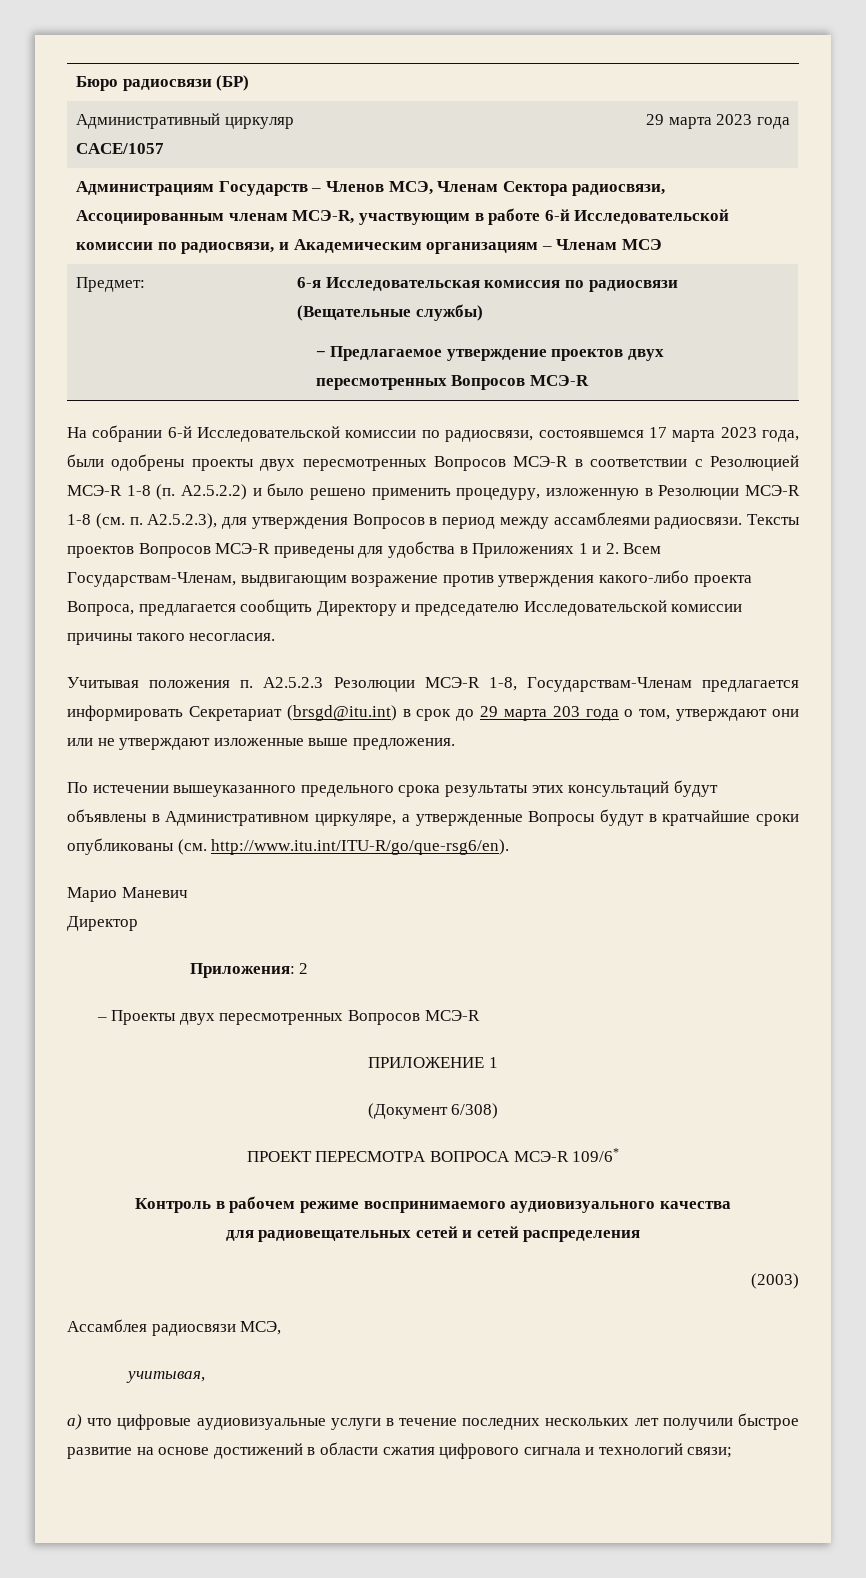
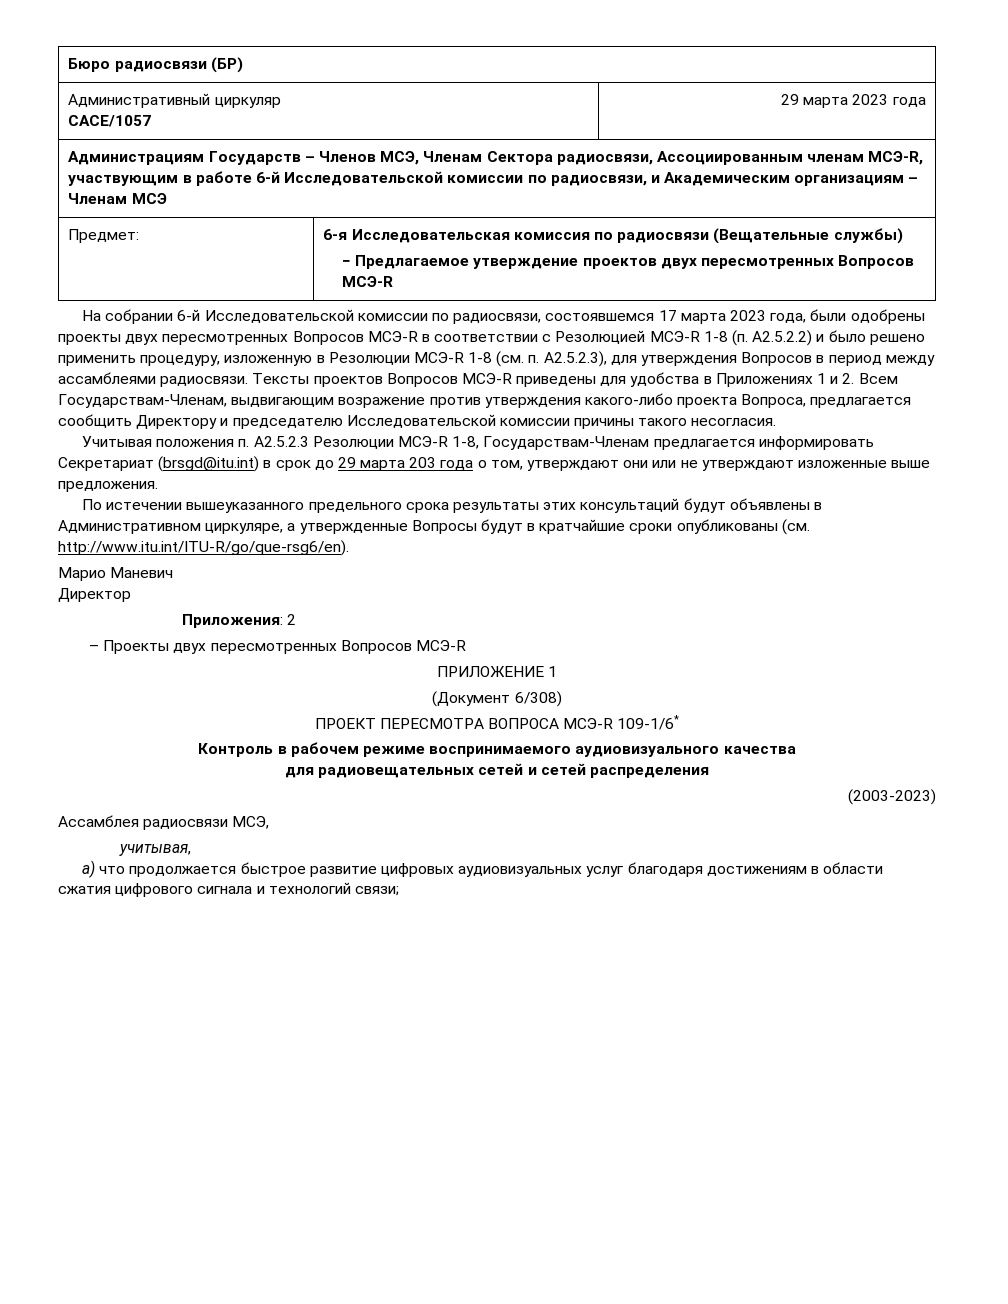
[572,1148,620,1162] 109/6* -> [617,715,680,730] 109-1/6*
[751,1273,799,1289] (2003) -> [848,789,936,805] (2003-2023)
[117,1413,799,1430] [67,1443,303,1459] цифровые аудиовизуальные услуги в течение последних нескольких лет получили быстрое развитие на основе достижений -> [129,862,807,877] продолжается быстрое развитие цифровых аудиовизуальных услуг благодаря достижениям

